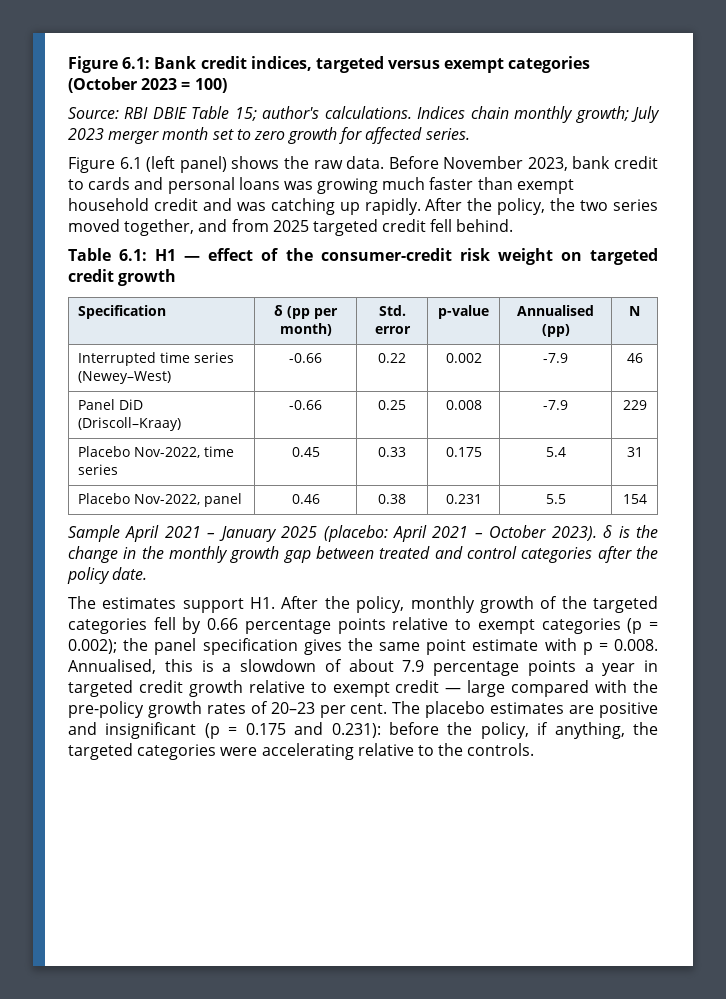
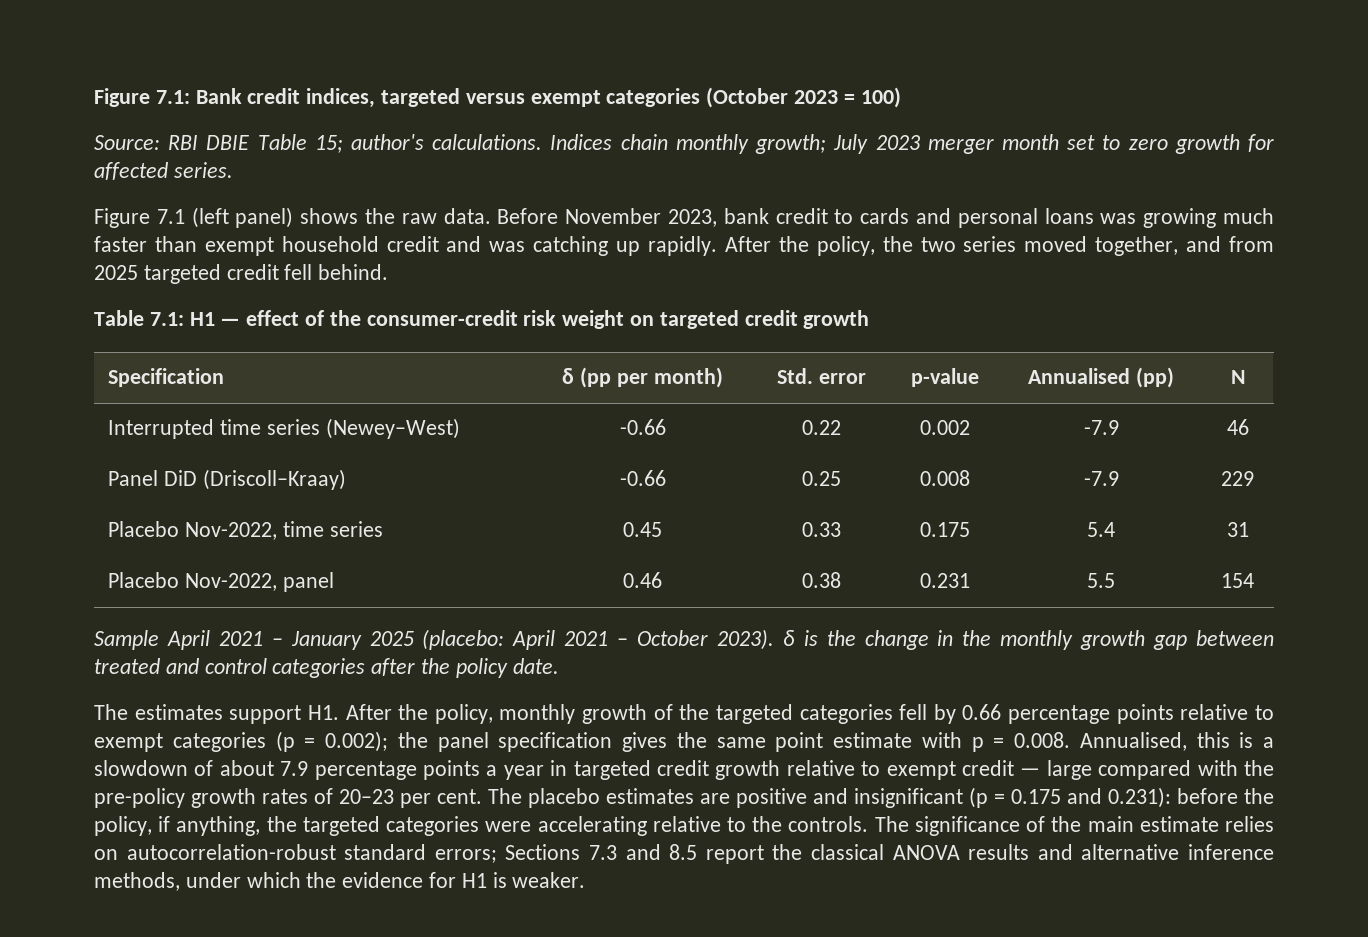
[68,56,151,73] Figure 6.1: -> [94,88,190,107] Figure 7.1:
[119,157,142,169] 6.1 -> [156,209,185,224] 7.1
[119,249,148,261] 6.1: -> [149,312,184,326] 7.1:
(535, 749) none -> [874,816,1274,836] [94,844,1274,864] [94,872,586,891] The significance of the main estimate relies on autocorrelation-robust standard errors; Sections 7.3 and 8.5 report the classical ANOVA results and alternative inference methods, under which the evidence for H1 is weaker.

